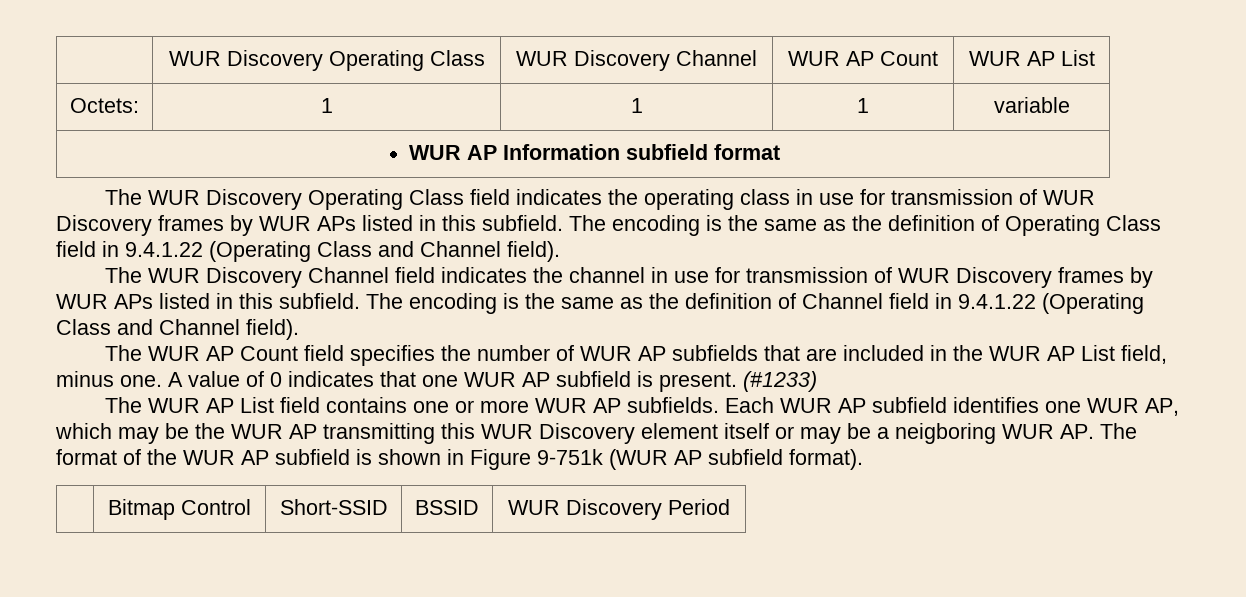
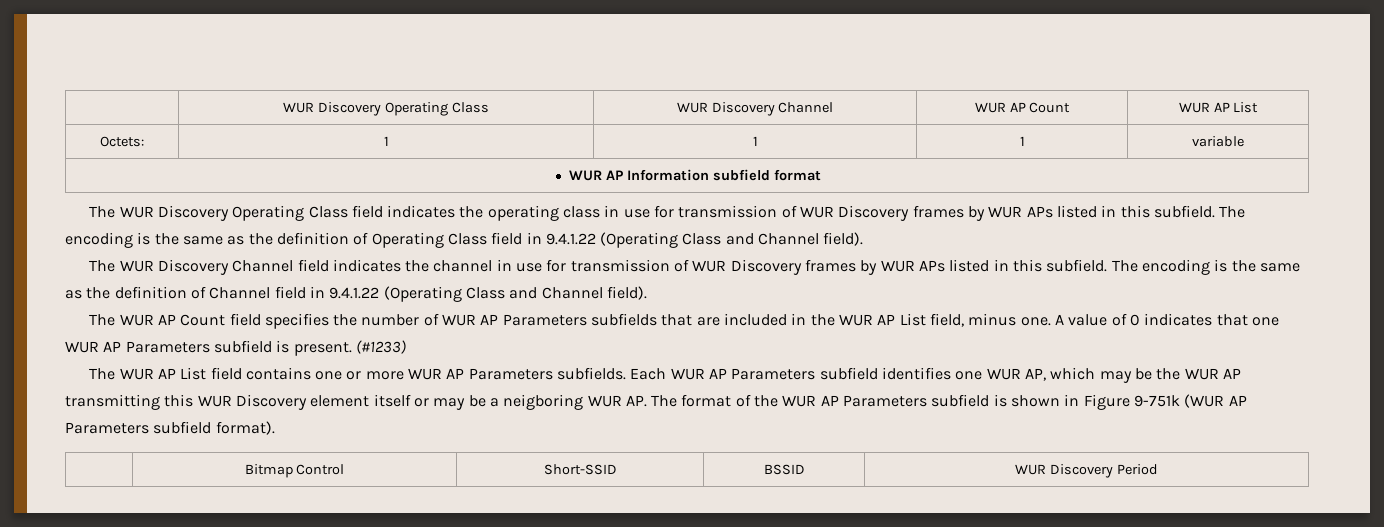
(666, 353) none -> [502,314,587,326] Parameters
(550, 379) none -> [125,341,210,353] Parameters
(621, 405) none -> [468,368,553,380] Parameters
(866, 405) none -> [731,368,816,380] Parameters
(269, 457) none -> [843,395,928,407] Parameters
(702, 457) none -> [65,422,149,434] Parameters

